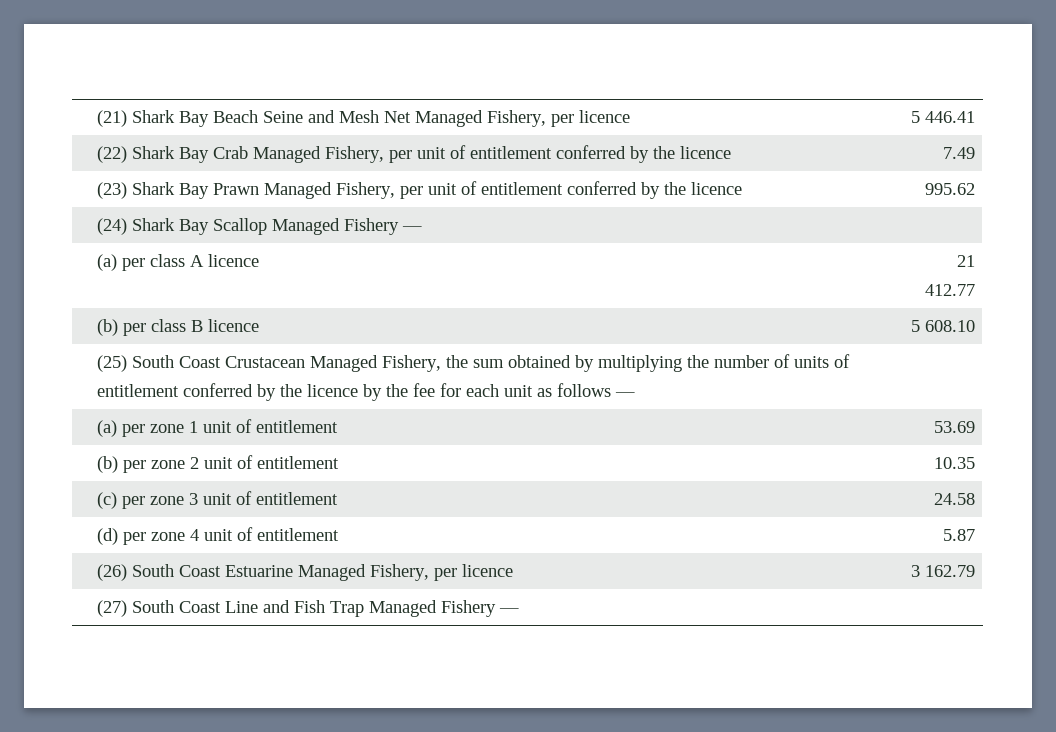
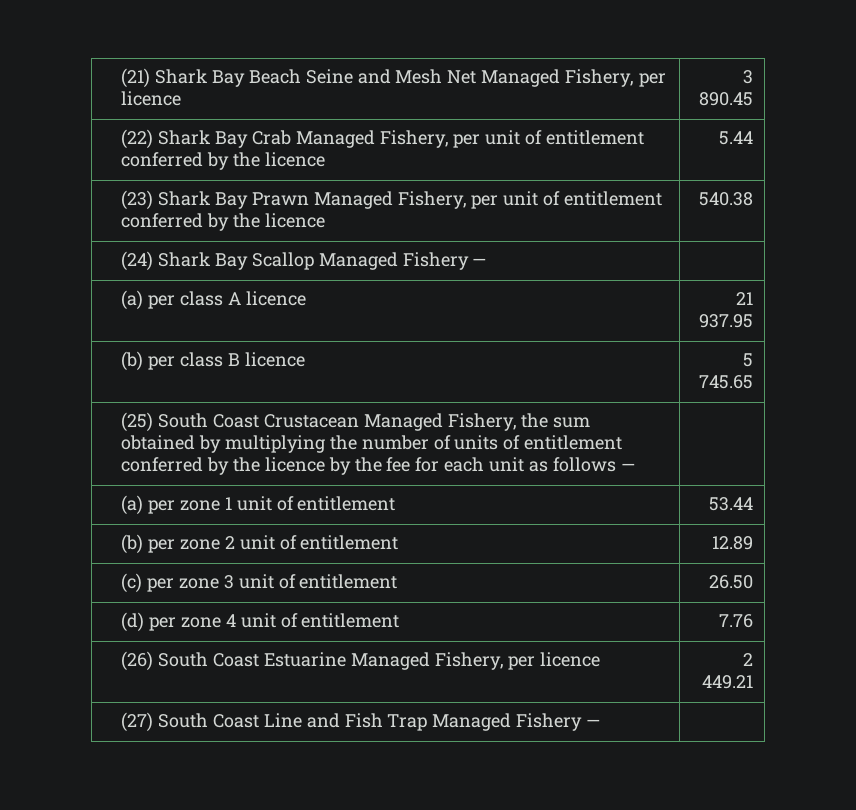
[910,111,975,123] 5 446.41 -> [743,70,754,84] [699,92,754,106] 3 890.45
[942,147,975,159] 7.49 -> [719,131,754,145] 5.44
[924,183,975,195] 995.62 -> [699,192,754,206] 540.38
[924,284,975,296] 412.77 -> [699,314,754,328] 937.95
[924,320,975,332] 608.10 -> [699,375,754,389] 745.65
[933,421,975,433] 53.69 -> [709,497,754,511] 53.44
[933,457,975,469] 10.35 -> [712,536,754,550] 12.89
[933,493,975,505] 24.58 -> [709,575,754,589] 26.50
[942,529,975,541] 5.87 -> [719,614,754,628] 7.76
[910,565,975,577] 3 162.79 -> [743,653,754,666] [702,675,754,689] 2 449.21

